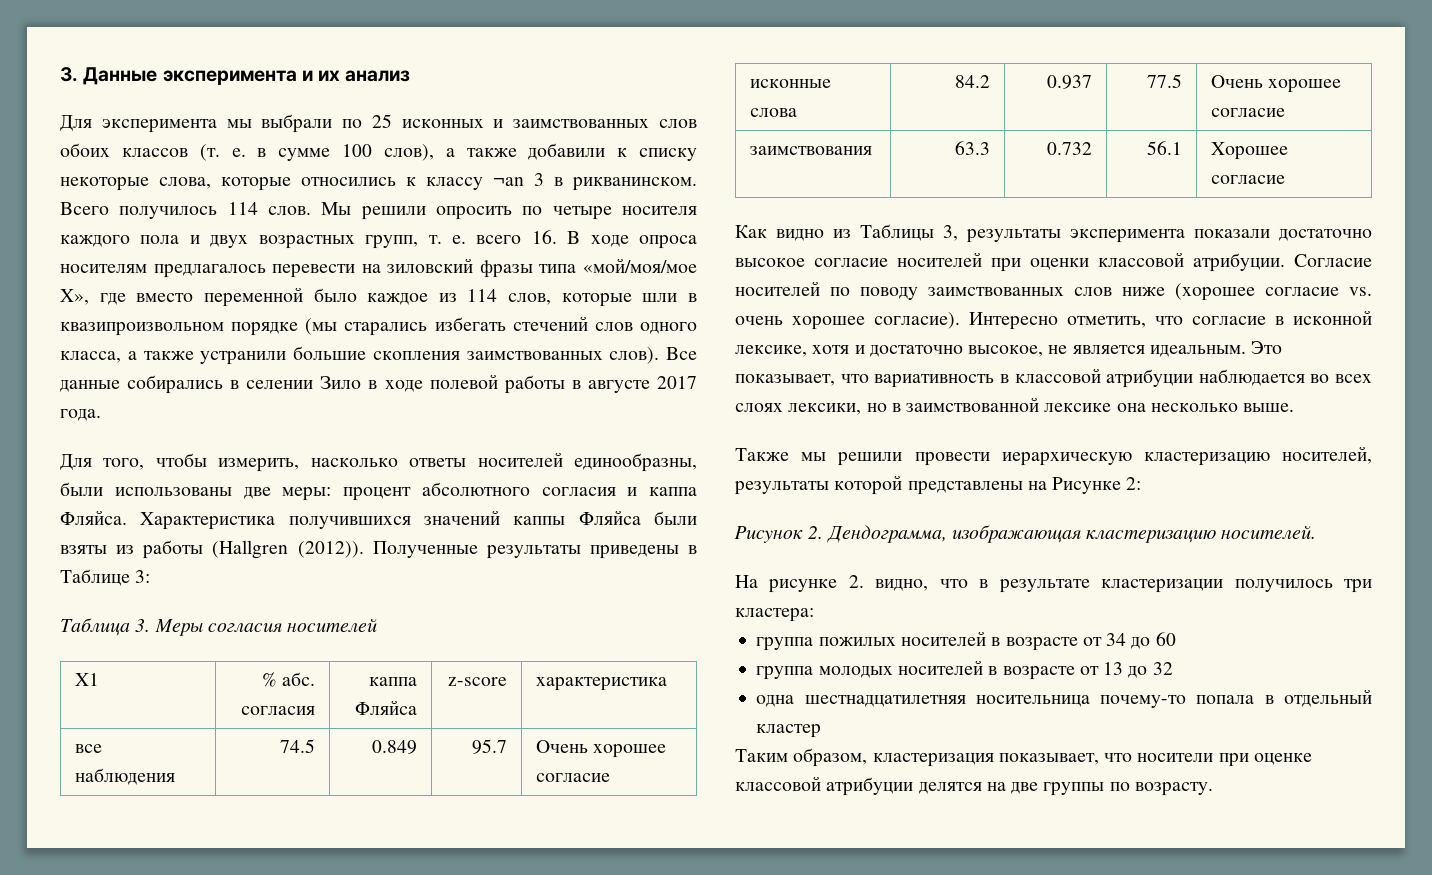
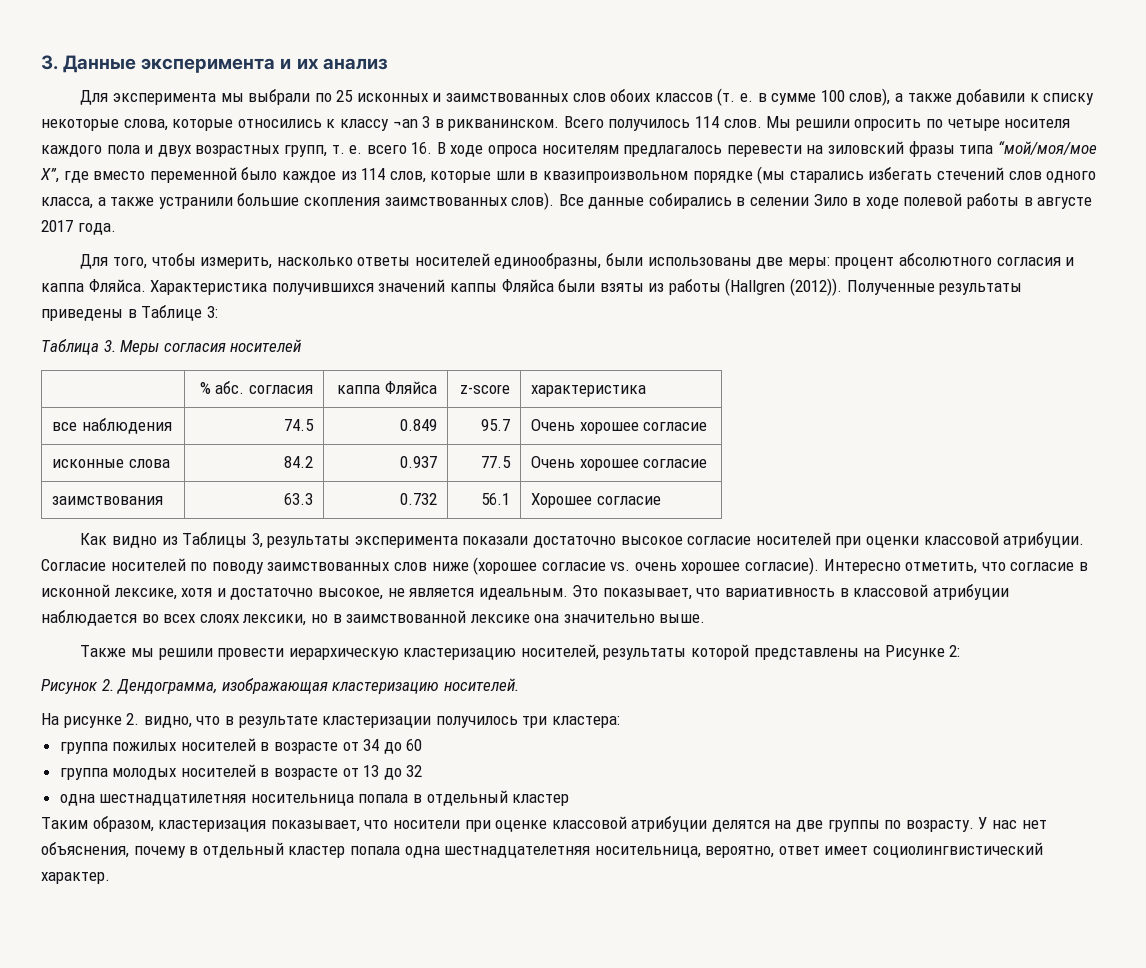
[582,258,697,273] [60,289,89,305] «мой/моя/мое Х», -> [997,141,1097,155] [40,168,59,183] “мой/моя/мое Х”,
[75,673,100,686] X1 -> (302, 345) none
[1150,403,1238,412] несколько -> [563,614,655,623] значительно
[1100,695,1187,708] почему-то -> (354, 800) none
(1213, 789) none -> [978,817,1047,829] [41,842,1044,858] [41,872,110,884] У нас нет объяснения, почему в отдельный кластер попала одна шестнадцателетняя носительница, вероятно, ответ имеет социолингвистический характер.

